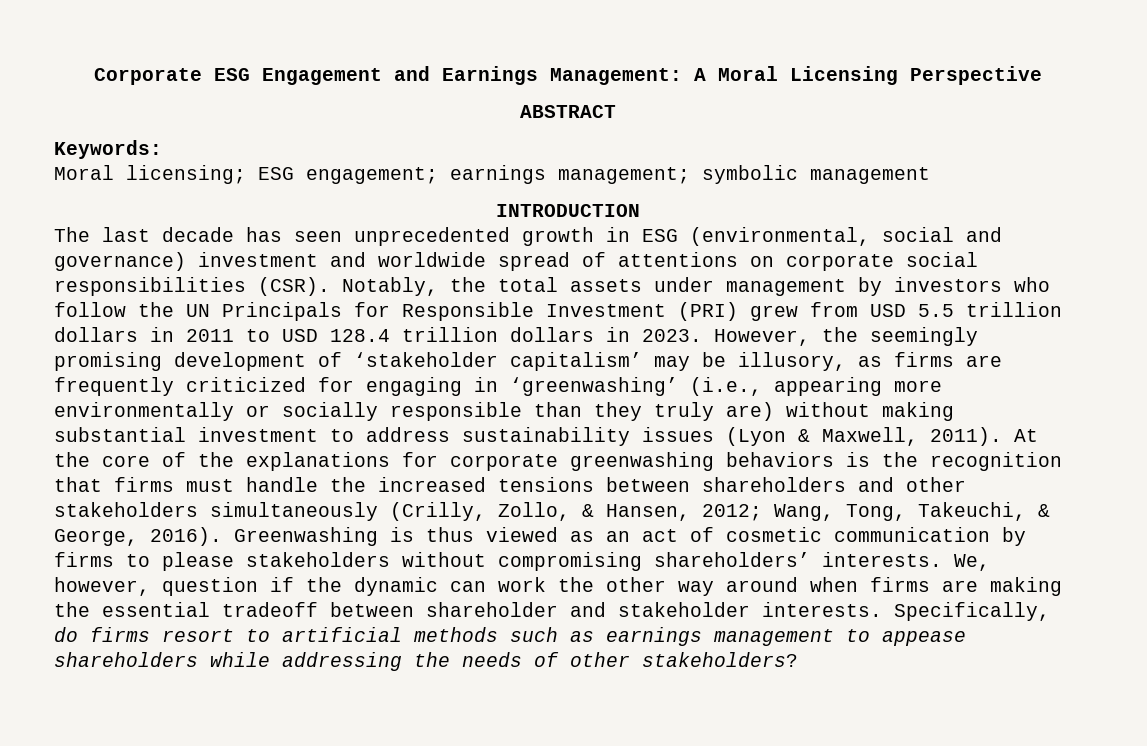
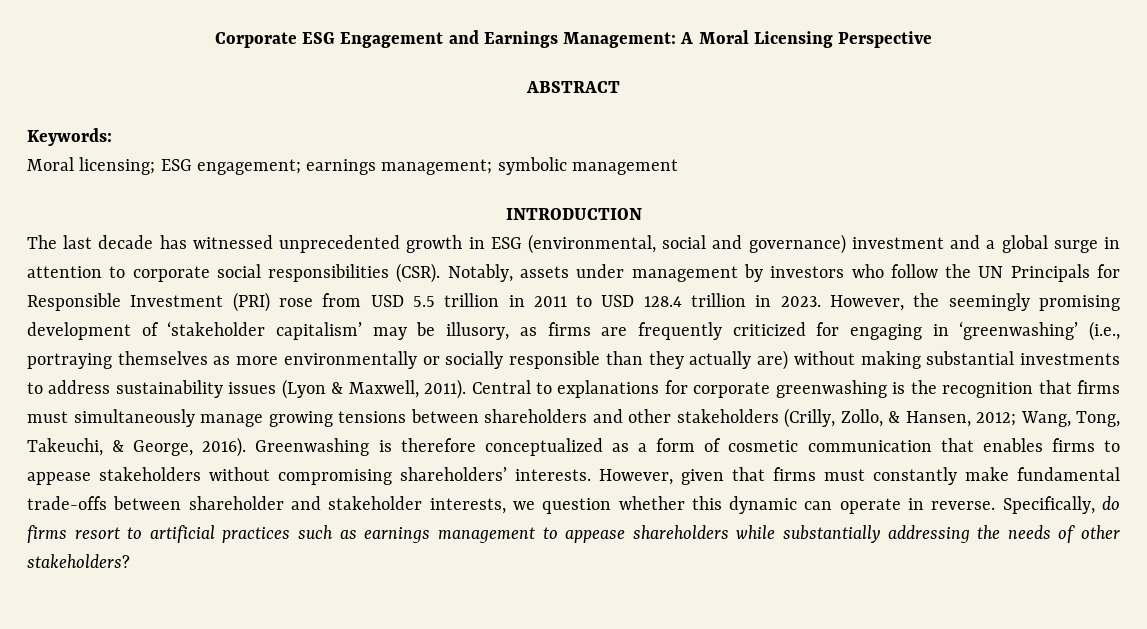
[294,231,342,242] seen -> [192,235,273,249] witnessed
[378,252,774,271] worldwide spread of attentions on -> [986,235,1120,253] [27,266,126,278] a global surge in attention to
[450,277,558,292] the total -> (513, 273) none
[750,305,798,321] grew -> [278,298,313,307] rose
[54,327,138,342] dollars -> (500, 300) none
[510,327,594,342] dollars -> (747, 300) none
[774,377,882,396] appearing -> [27,351,231,369] portraying themselves as
[654,402,714,421] truly -> [689,351,752,369] actually
[198,427,318,442] investment -> [1020,353,1121,365] investments
[1014,429,1038,442] [54,452,234,467] At the core of the -> [471,380,553,394] Central to
[726,452,834,467] behaviors -> (887, 389) none
[246,477,486,492] handle the increased -> [73,409,333,427] simultaneously manage growing
[210,502,378,521] simultaneously -> (779, 416) none
[426,527,678,542] thus viewed as an act -> [400,438,696,456] therefore conceptualized as a form
[1002,527,1026,546] by -> [940,438,1043,452] that enables
[162,552,234,571] please -> [27,472,91,485] appease
[954,554,990,571] [54,577,1062,596] [54,602,882,617] We, however, question if the dynamic can work the other way around when firms are making the essential tradeoff between shareholder and stakeholder interests. -> [599,467,1120,485] [27,496,996,514] However, given that firms must constantly make fundamental trade-offs between shareholder and stakeholder interests, we question whether this dynamic can operate in reverse.
[414,627,498,642] methods -> [222,527,291,543] practices
(270, 659) none -> [782,525,880,543] substantially

